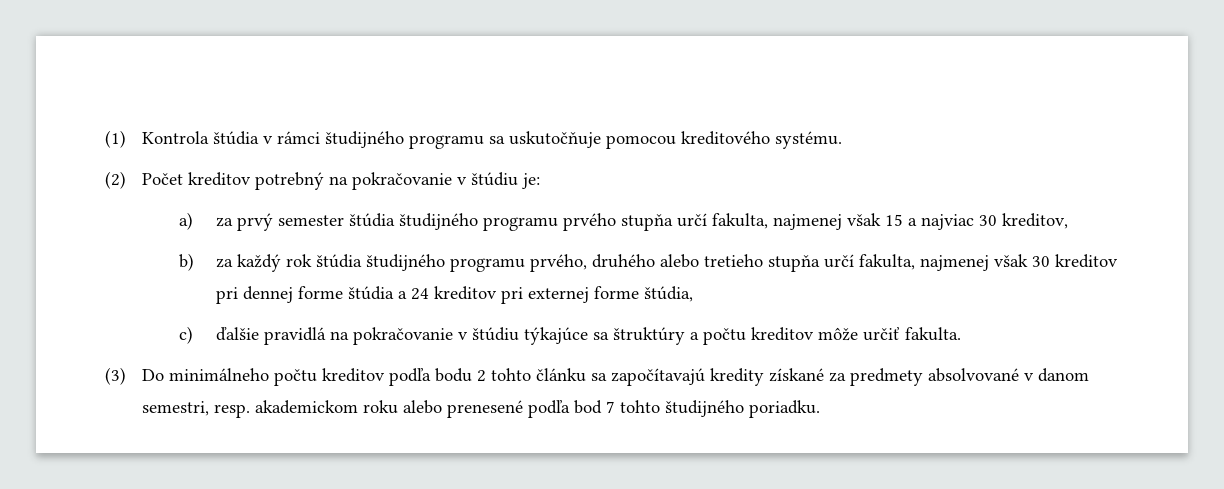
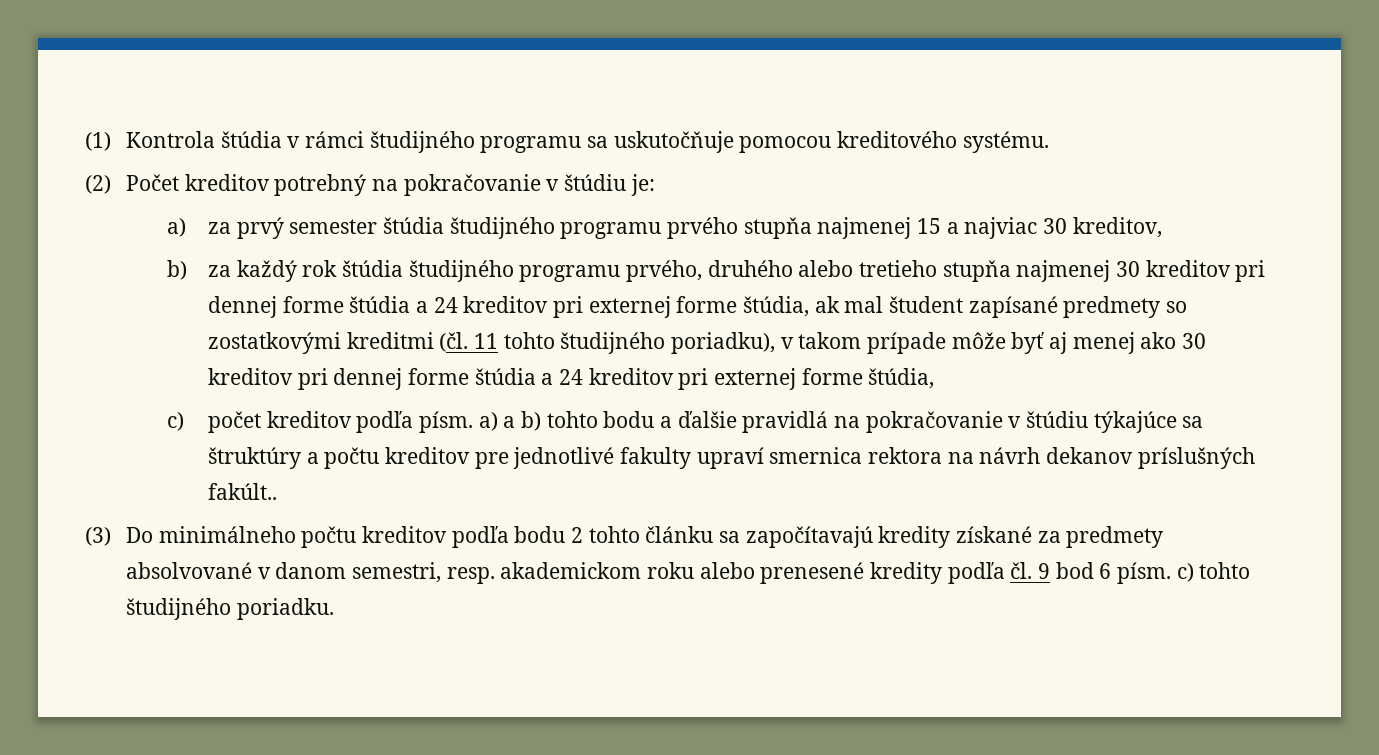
[676,213,881,230] určí fakulta, najmenej však -> [817,217,912,239] najmenej
[823,254,1028,271] určí fakulta, najmenej však -> [1016,260,1266,282] [208,296,1188,318] [208,332,1177,354] najmenej 30 kreditov pri dennej forme štúdia a 24 kreditov pri externej forme štúdia, ak mal študent zapísané predmety so zostatkovými kreditmi (čl. 11 tohto študijného poriadku), v takom prípade môže byť aj menej ako
(193, 335) none -> [208,411,673,433] počet kreditov podľa písm. a) a b) tohto bodu a
[817,327,961,341] môže určiť fakulta. -> [474,447,1255,469] [208,483,278,500] pre jednotlivé fakulty upraví smernica rektora na návrh dekanov príslušných fakúlt..
[527,400,615,418] podľa bod 7 -> [870,562,1194,584] kredity podľa čl. 9 bod 6 písm. c)

